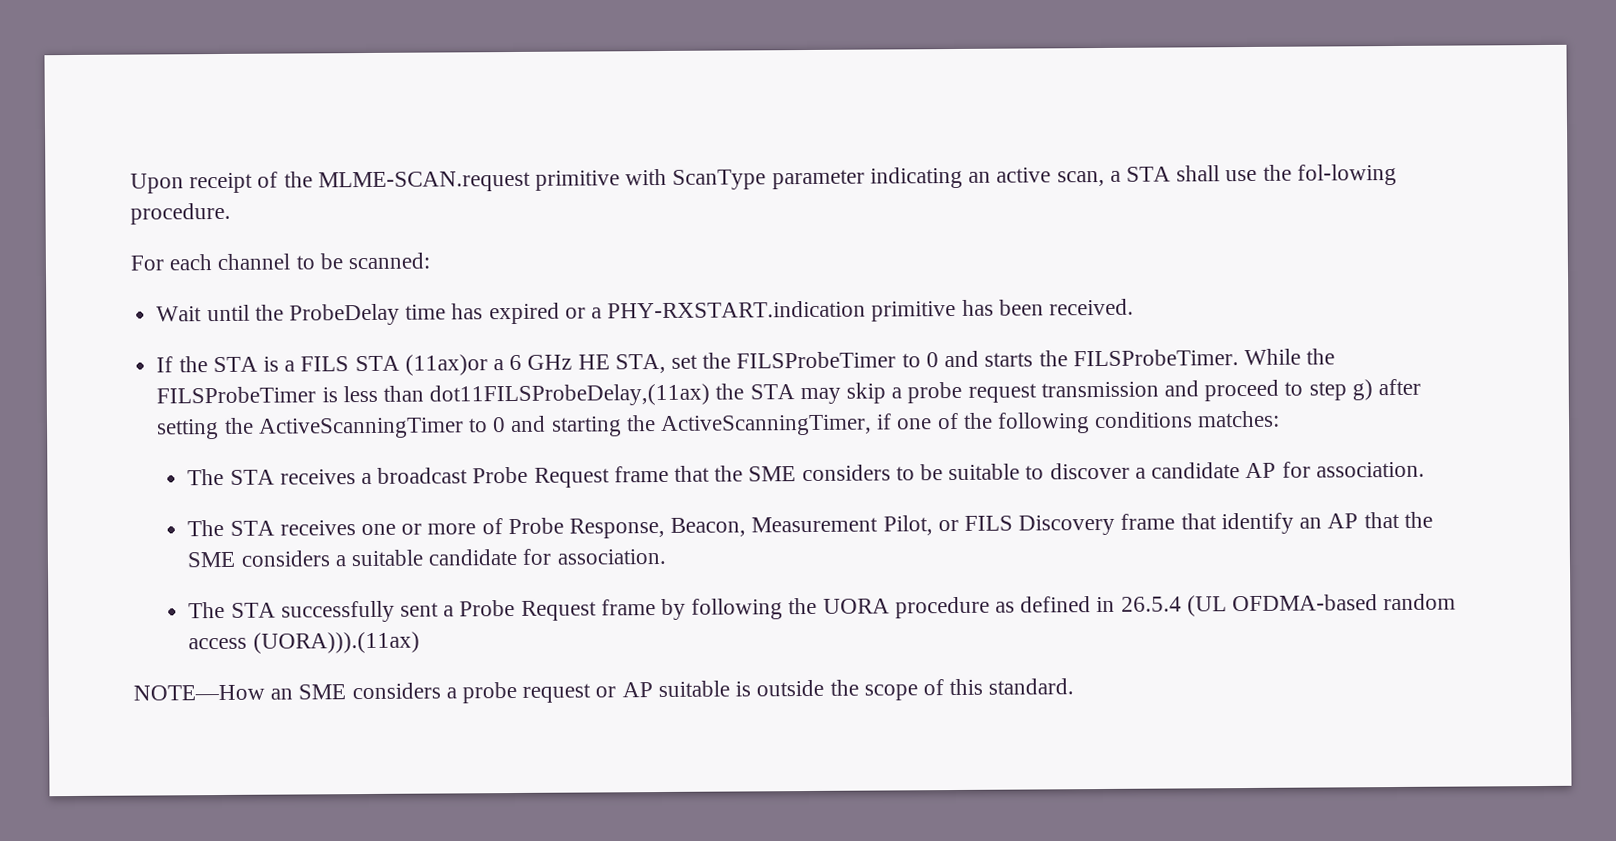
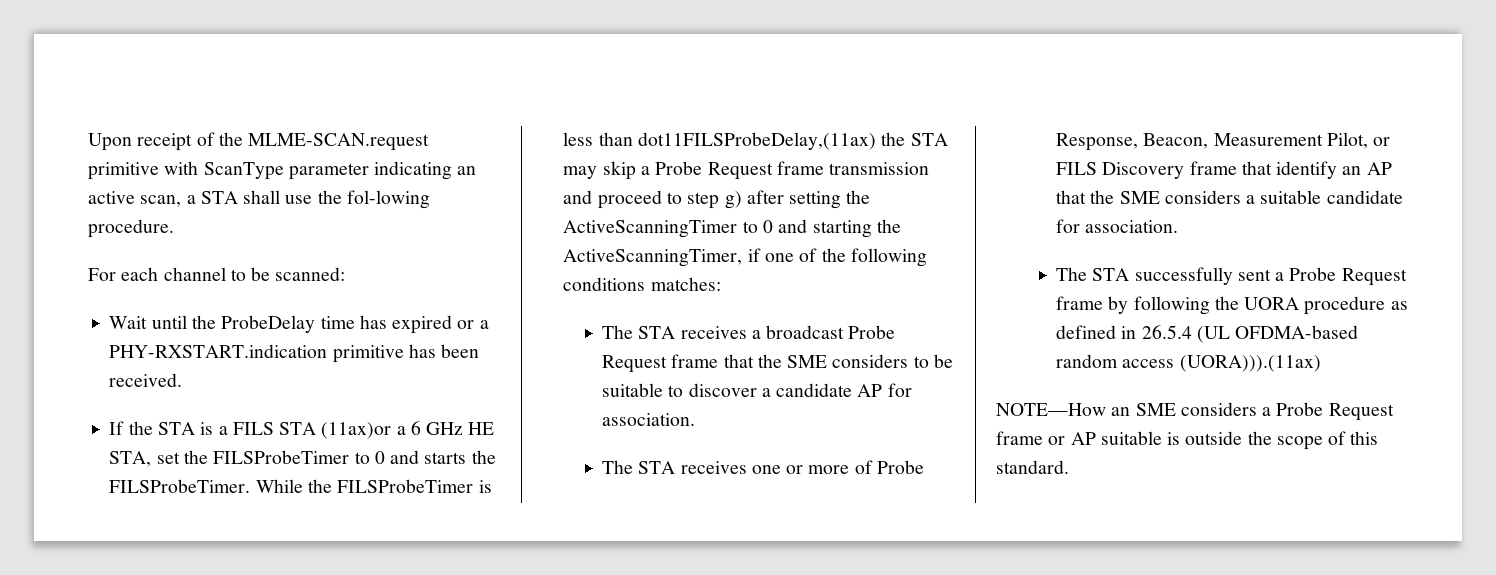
[907,381,1037,404] probe request -> [655,161,824,180] Probe Request frame
[462,681,592,704] probe request -> [1276,402,1394,421] [996,431,1043,445] Probe Request frame

